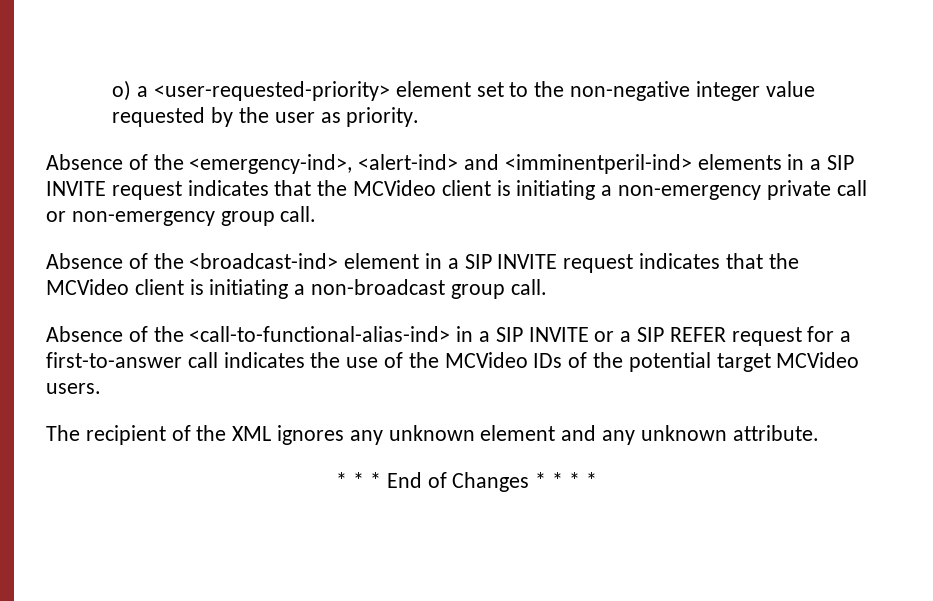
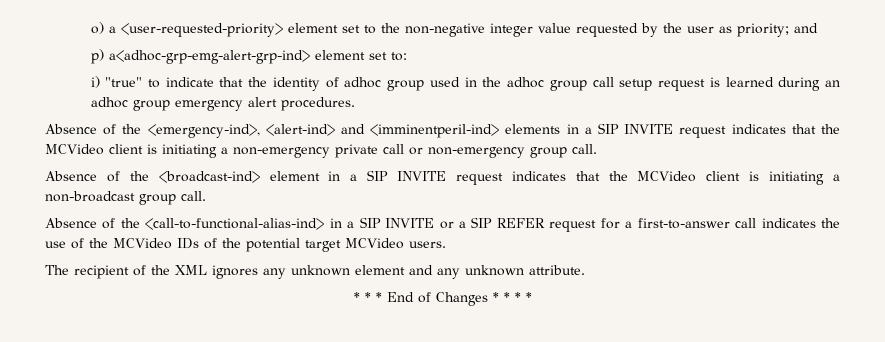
[346,107,420,127] priority. -> [736,23,818,37] [90,49,407,64] [90,76,840,91] [90,97,355,111] priority; and // p) a<adhoc-grp-emg-alert-grp-ind> element set to: // i) "true" to indicate that the identity of adhoc group used in the adhoc group call setup request is learned during an adhoc group emergency alert procedures.

